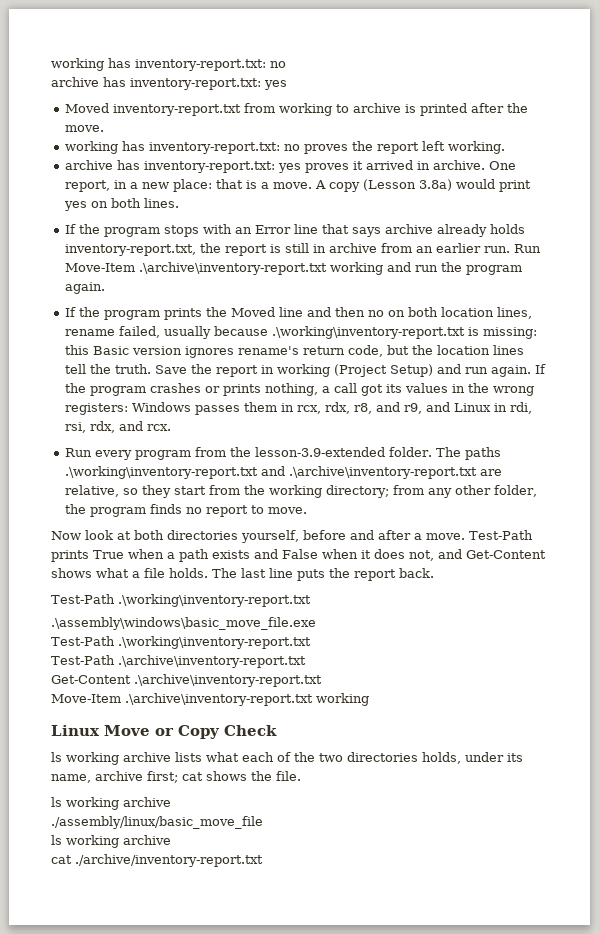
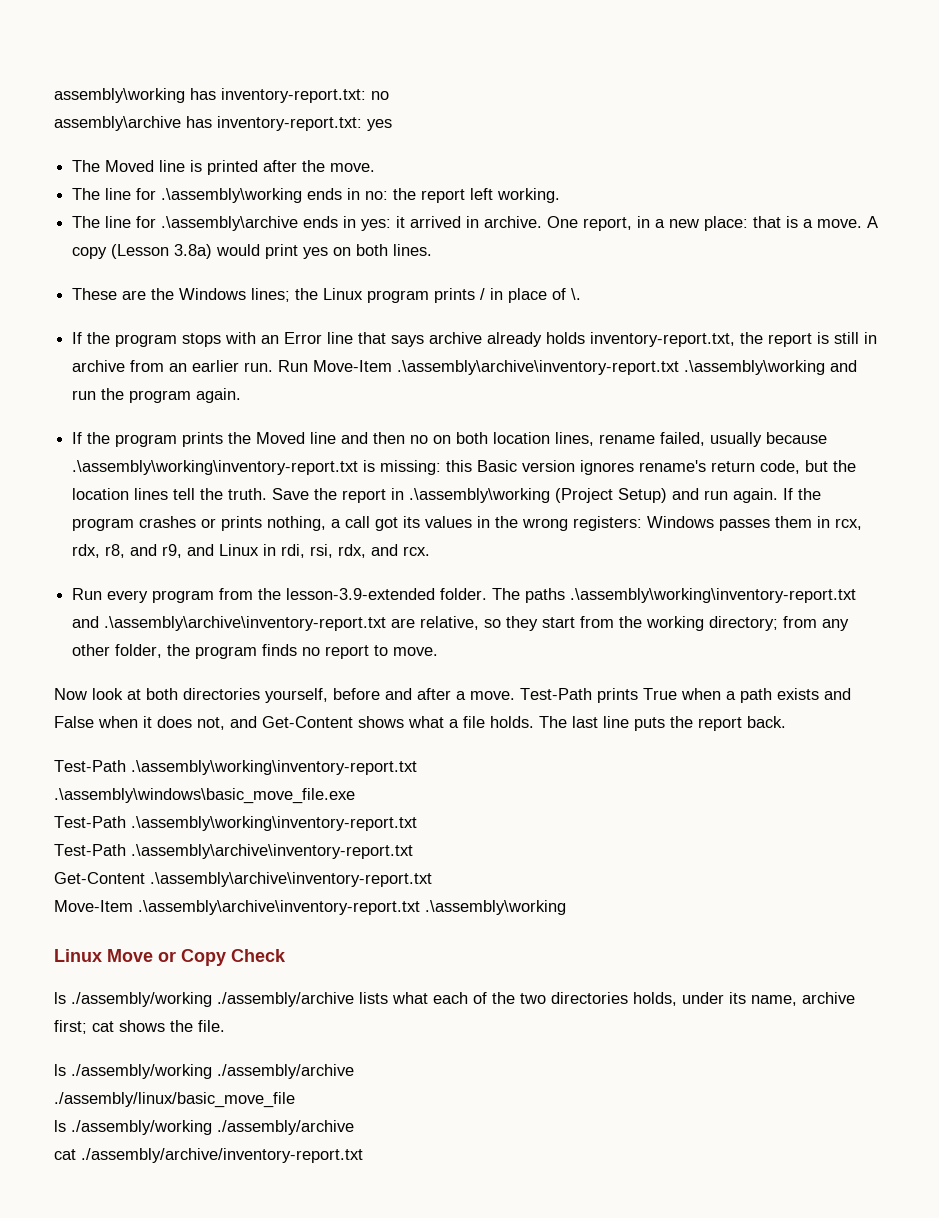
[51,58,104,71] working -> [54,88,185,103] assembly\working
[51,77,99,87] archive -> [54,116,181,131] assembly\archive
[64,103,401,116] Moved inventory-report.txt from working to archive -> [72,160,186,172] The Moved line
[64,141,505,154] [64,160,349,173] working has inventory-report.txt: no proves the report left working. // archive has inventory-report.txt: yes proves -> [72,188,561,203] [72,216,392,231] The line for .\assembly\working ends in no: the report left working. // The line for .\assembly\archive ends in yes:
(179, 203) none -> [72,288,582,303] // These are the Windows lines; the Linux program prints / in place of \.
[138,262,383,275] .\archive\inventory-report.txt working -> [397,360,826,375] .\assembly\archive\inventory-report.txt .\assembly\working
[271,326,465,339] .\working\inventory-report.txt -> [72,460,359,475] .\assembly\working\inventory-report.txt
[276,364,330,377] working -> [409,488,551,503] .\assembly\working
[64,466,477,479] .\working\inventory-report.txt and .\archive\inventory-report.txt -> [570,588,857,603] [72,616,387,631] .\assembly\working\inventory-report.txt and .\assembly\archive\inventory-report.txt
[118,594,311,607] .\working\inventory-report.txt -> [131,760,417,775] .\assembly\working\inventory-report.txt
[118,636,311,649] [51,655,306,668] [51,674,322,687] [51,693,369,706] .\working\inventory-report.txt // Test-Path .\archive\inventory-report.txt // Get-Content .\archive\inventory-report.txt // Move-Item .\archive\inventory-report.txt working -> [131,816,417,831] [54,844,413,859] [54,872,432,887] [54,900,566,915] .\assembly\working\inventory-report.txt // Test-Path .\assembly\archive\inventory-report.txt // Get-Content .\assembly\archive\inventory-report.txt // Move-Item .\assembly\archive\inventory-report.txt .\assembly\working
[66,752,171,765] working archive -> [71,992,354,1007] ./assembly/working ./assembly/archive
[66,797,171,810] working archive -> [71,1064,354,1079] ./assembly/working ./assembly/archive
[66,835,171,848] [51,854,263,867] working archive // cat ./archive/inventory-report.txt -> [71,1120,354,1135] [54,1148,363,1163] ./assembly/working ./assembly/archive // cat ./assembly/archive/inventory-report.txt

